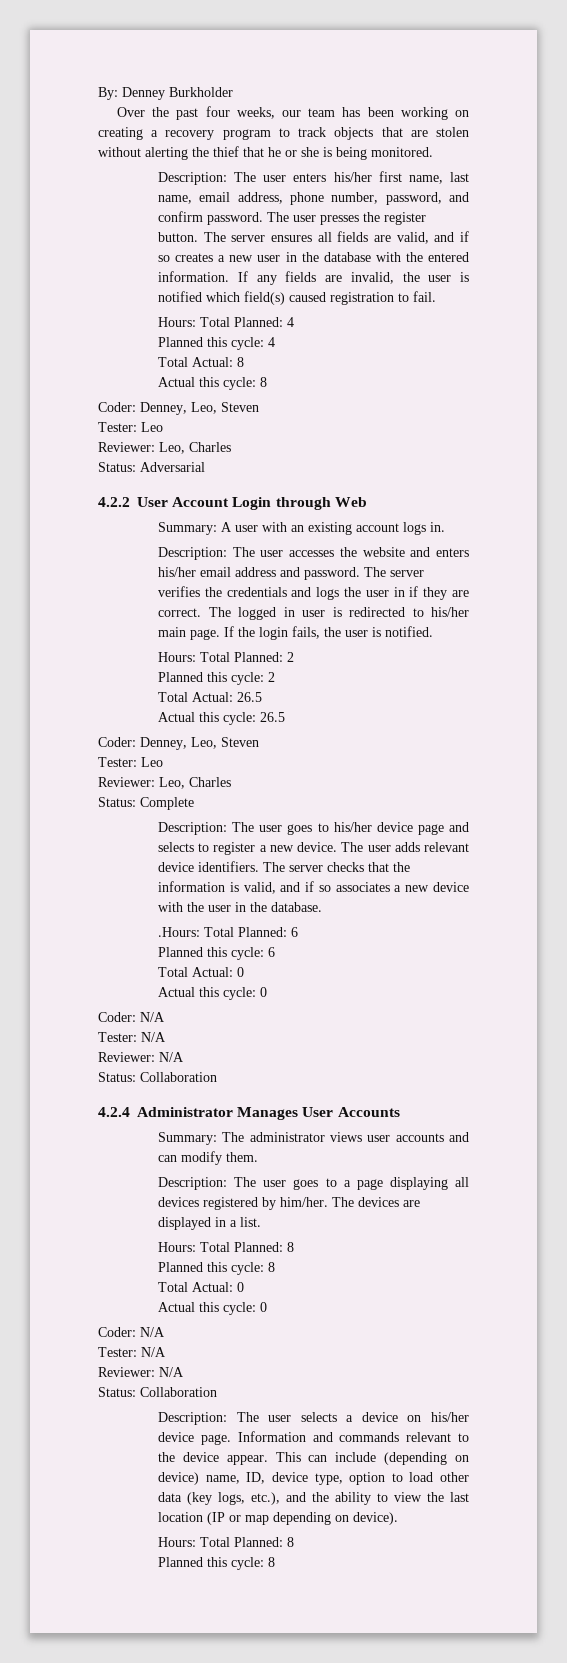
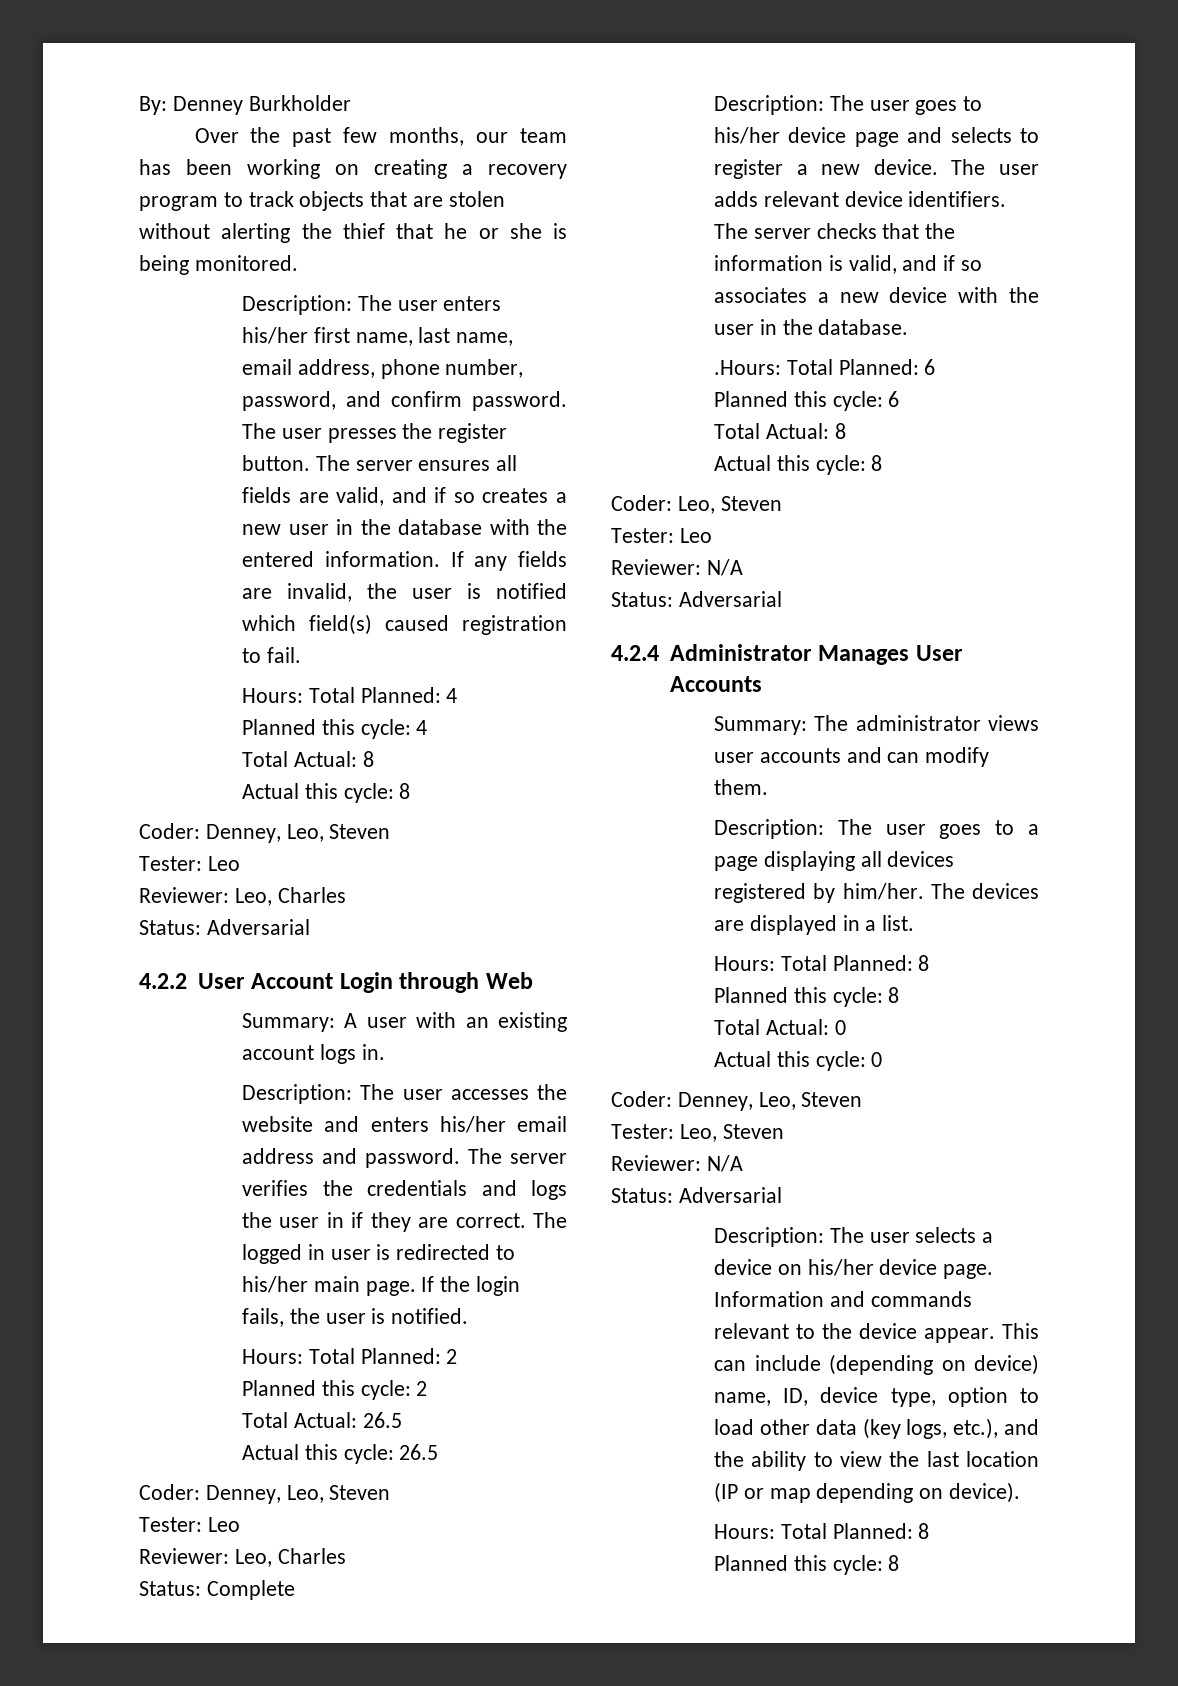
[205,106,275,119] four weeks, -> [343,127,465,146] few months,
[236,967,244,977] [157,987,267,1000] [98,1012,165,1022] [98,1032,166,1042] [98,1052,184,1062] [98,1072,217,1082] 0 // Actual this cycle: 0 // Coder: N/A // Tester: N/A // Reviewer: N/A // Status: Collaboration -> [834,423,846,439] [714,455,883,475] [611,495,782,514] [611,528,712,543] [611,559,743,576] [611,591,782,607] 8 // Actual this cycle: 8 // Coder: Leo, Steven // Tester: Leo // Reviewer: N/A // Status: Adversarial
[140,1327,165,1337] [98,1347,166,1357] [98,1367,184,1377] [98,1387,217,1397] N/A // Tester: N/A // Reviewer: N/A // Status: Collaboration -> [677,1092,863,1111] [611,1124,784,1142] [611,1155,743,1172] [611,1187,782,1203] Denney, Leo, Steven // Tester: Leo, Steven // Reviewer: N/A // Status: Adversarial

